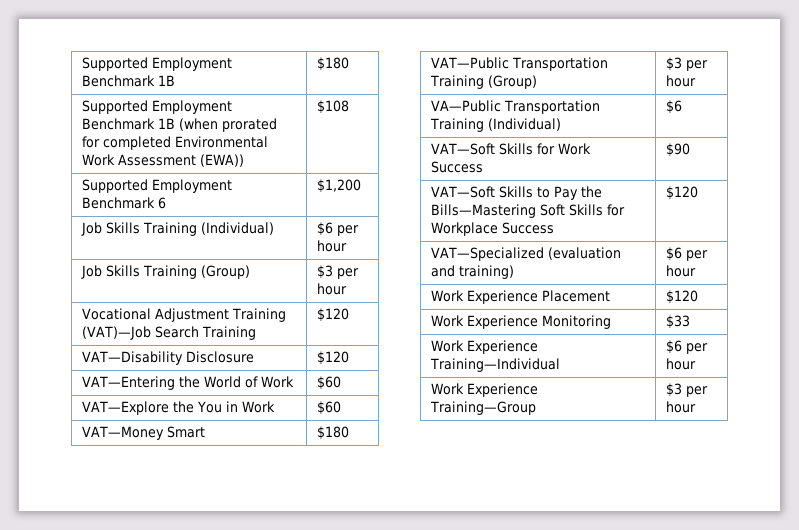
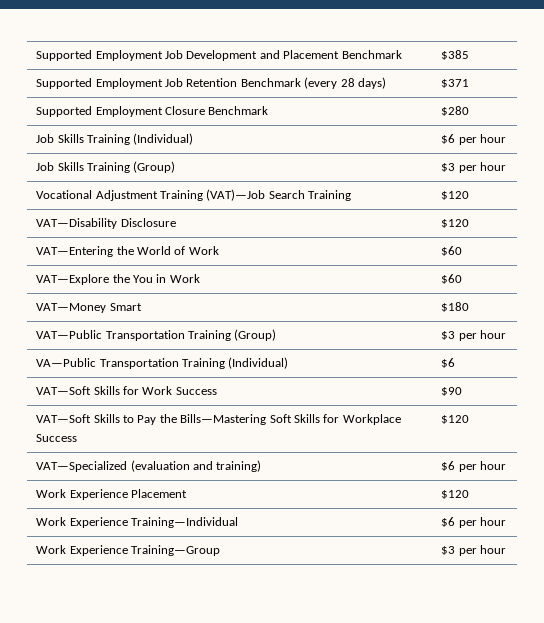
[82,57,233,71] [82,75,176,87] [317,57,350,71] [82,100,233,114] [82,118,278,132] [82,136,269,150] [82,154,245,167] [317,100,350,114] [82,179,233,193] [82,197,167,209] [317,179,362,193] Supported Employment Benchmark 1B | $180 // Supported Employment Benchmark 1B (when prorated for completed Environmental Work Assessment (EWA)) | $108 // Supported Employment Benchmark 6 | $1,200 -> [36,50,402,61] [441,50,470,60] [36,77,386,89] [441,79,470,88] [36,106,269,117] [441,106,470,116] Supported Employment Job Development and Placement Benchmark | $385 // Supported Employment Job Retention Benchmark (every 28 days) | $371 // Supported Employment Closure Benchmark | $280
[431,315,612,329] [666,315,691,329] // Work Experience Monitoring | $33 -> (470, 494) none

